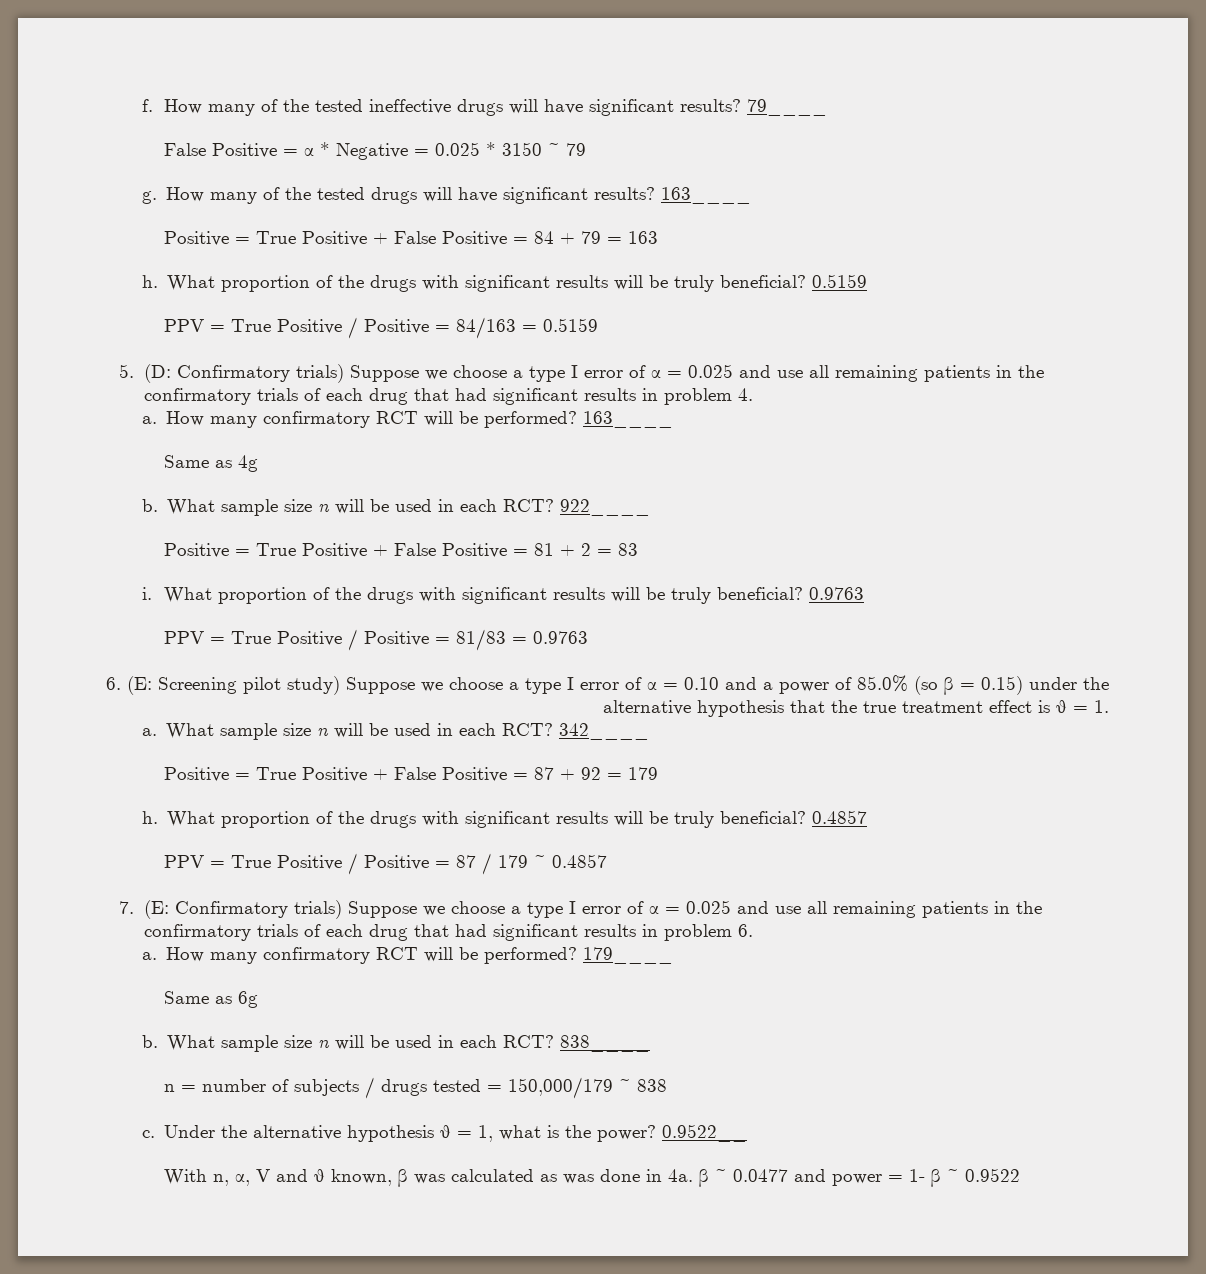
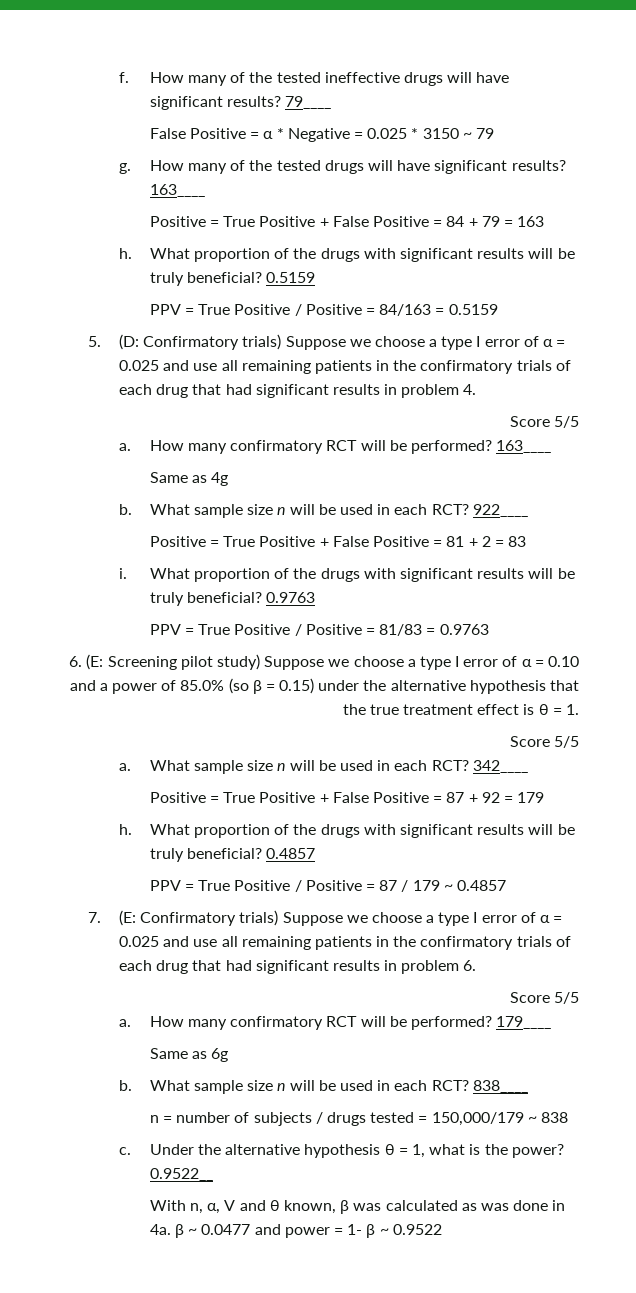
(753, 394) none -> [509,416,579,428] // Score 5/5
(1109, 706) none -> [509,736,579,748] // Score 5/5
(753, 930) none -> [509,992,579,1004] // Score 5/5

